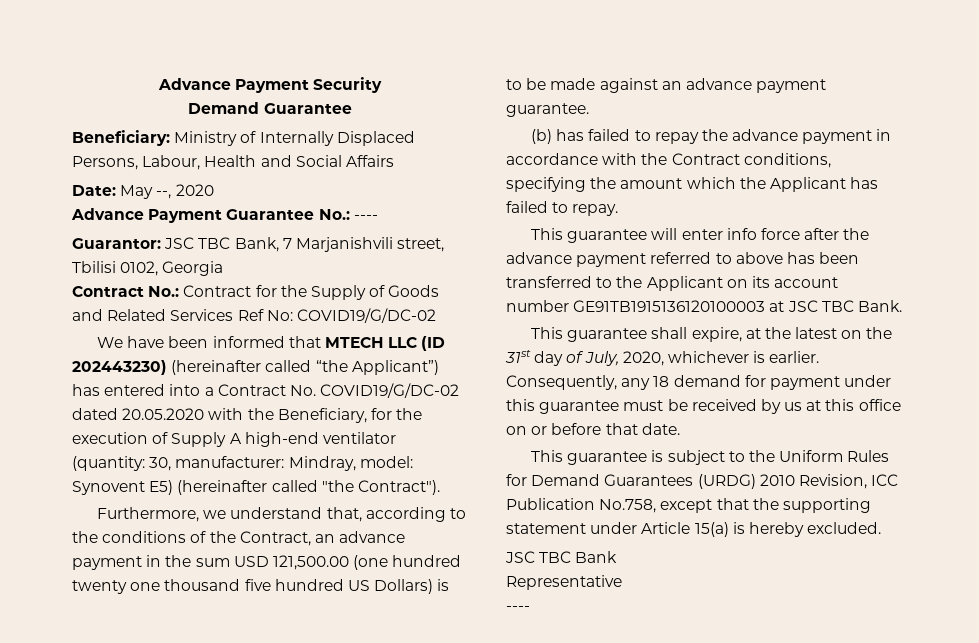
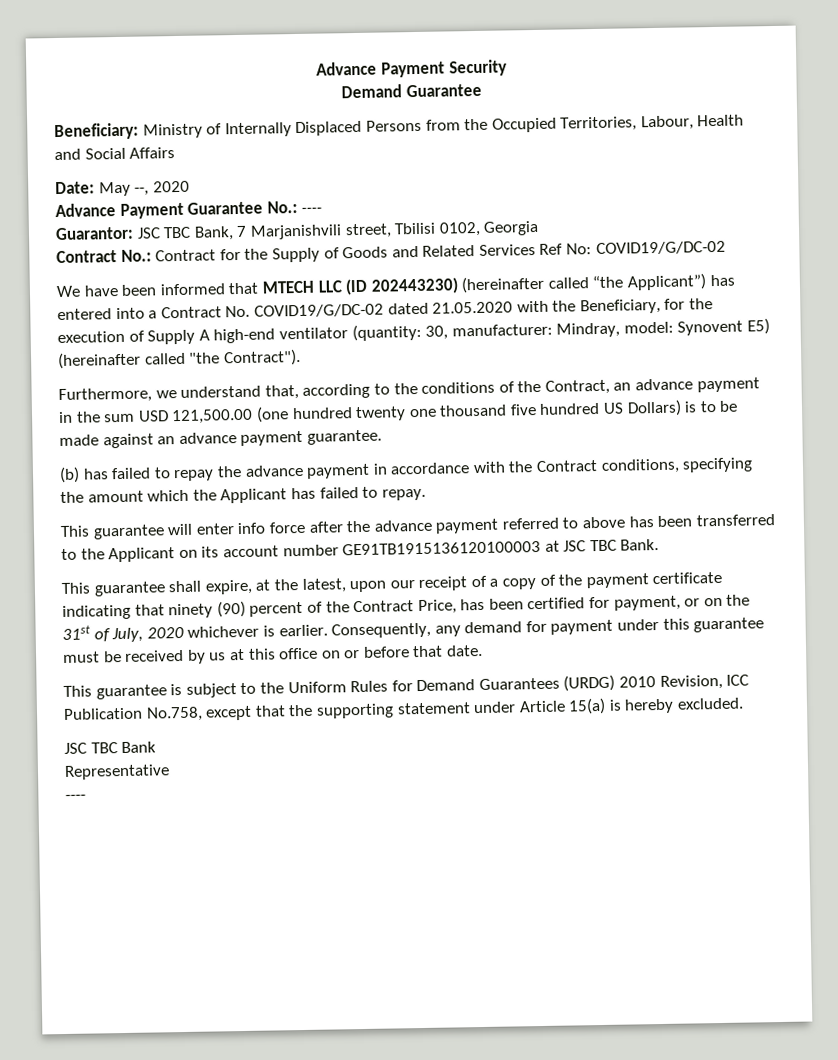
[72,156,138,170] Persons, -> [365,116,638,133] Persons from the Occupied Territories,
[122,408,205,420] 20.05.2020 -> [432,301,514,314] 21.05.2020
[795,327,838,339] latest -> [301,571,723,593] [62,595,701,620] latest, upon our receipt of a copy of the payment certificate indicating that ninety (90) percent of the Contract Price, has been certified for payment, or
[534,351,564,366] day -> (91, 632) none
[622,351,664,366] 2020, -> [146,626,184,639] 2020
[653,376,670,387] 18 -> (461, 631) none

